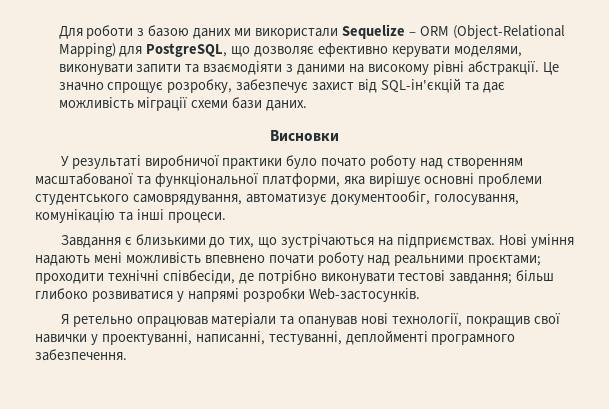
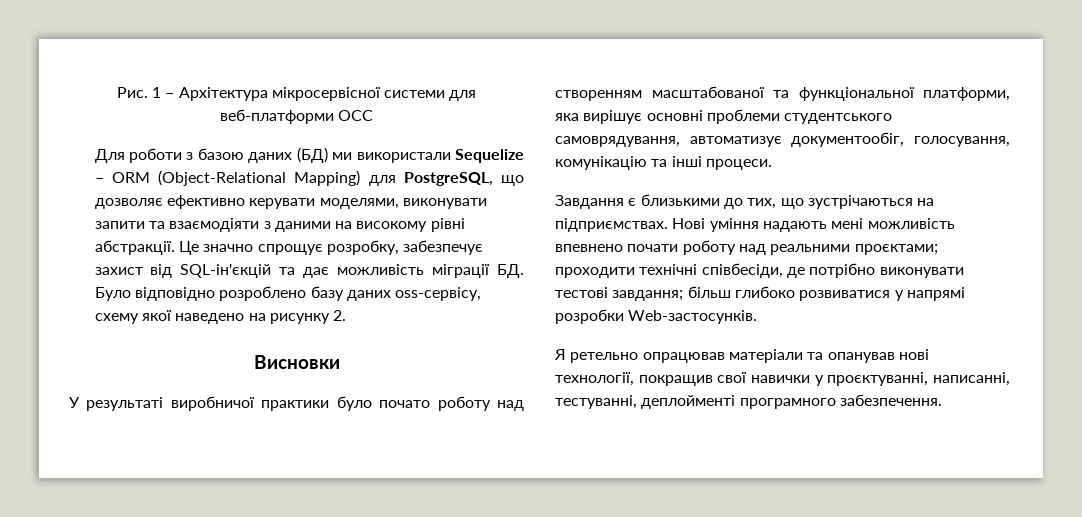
(58, 32) none -> [116,87,477,101] [219,109,374,124] Рис. 1 – Архітектура мікросервісної системи для веб-платформи ОСС //
(232, 33) none -> [296,147,328,163] (БД)
[191,97,308,111] схеми бази даних. -> [496,264,524,278] [94,286,482,301] [94,310,347,324] БД. Було відповідно розроблено базу даних oss-сервісу, схему якої наведено на рисунку 2.
[101,331,192,345] проектуванні, -> [827,372,929,386] проєктуванні,

